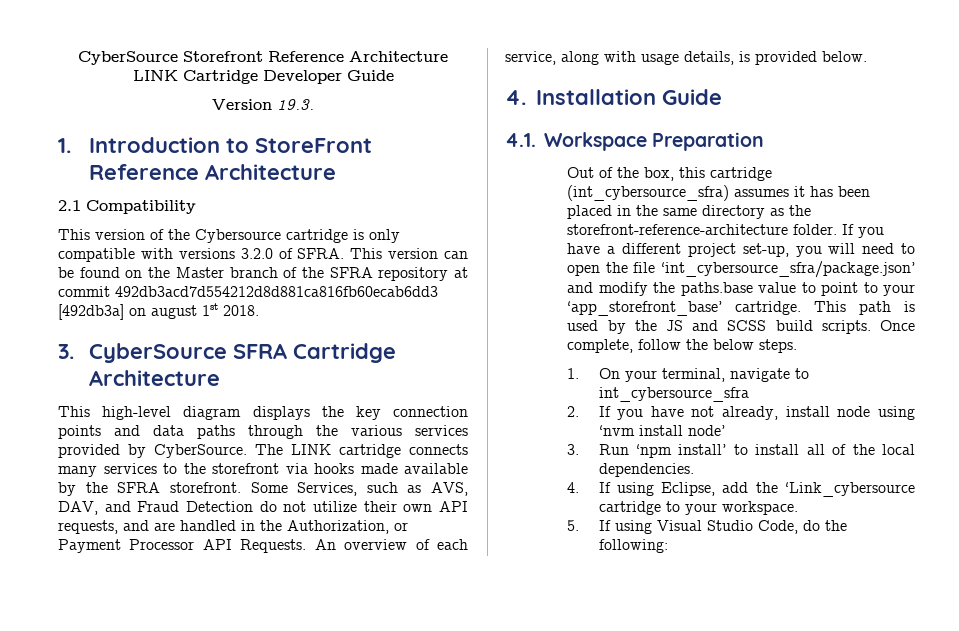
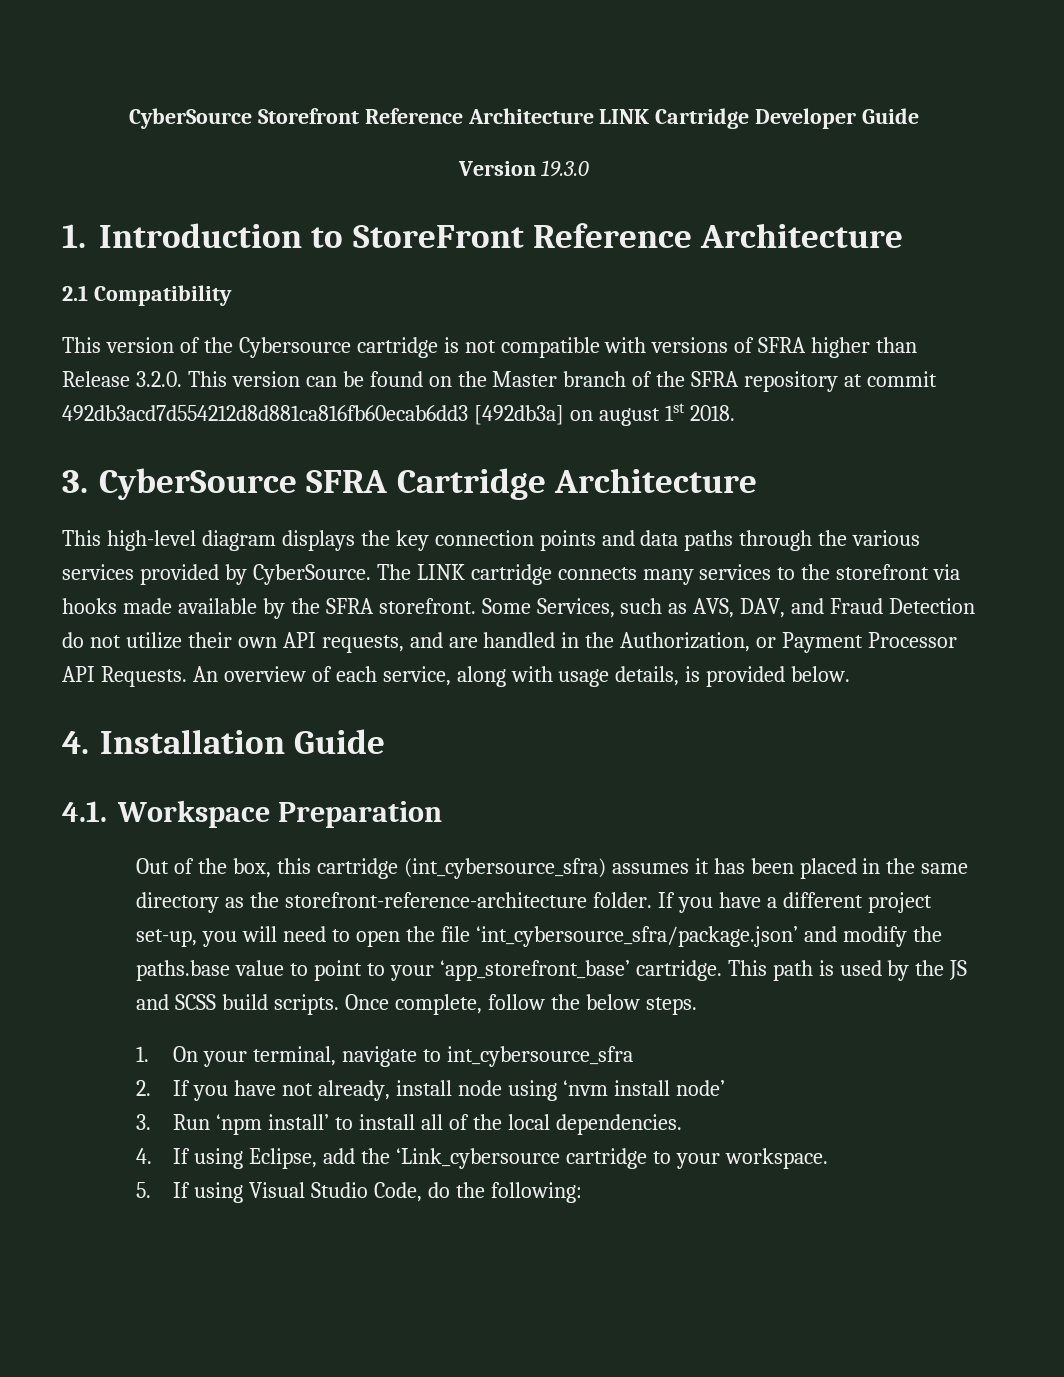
[277,99,314,110] 19.3. -> [541,160,590,177] 19.3.0
[369,229,400,243] only -> [464,340,496,353] not
[240,248,345,259] 3.2.0 of SFRA. -> [734,337,918,358] [62,371,182,387] of SFRA higher than Release 3.2.0.

